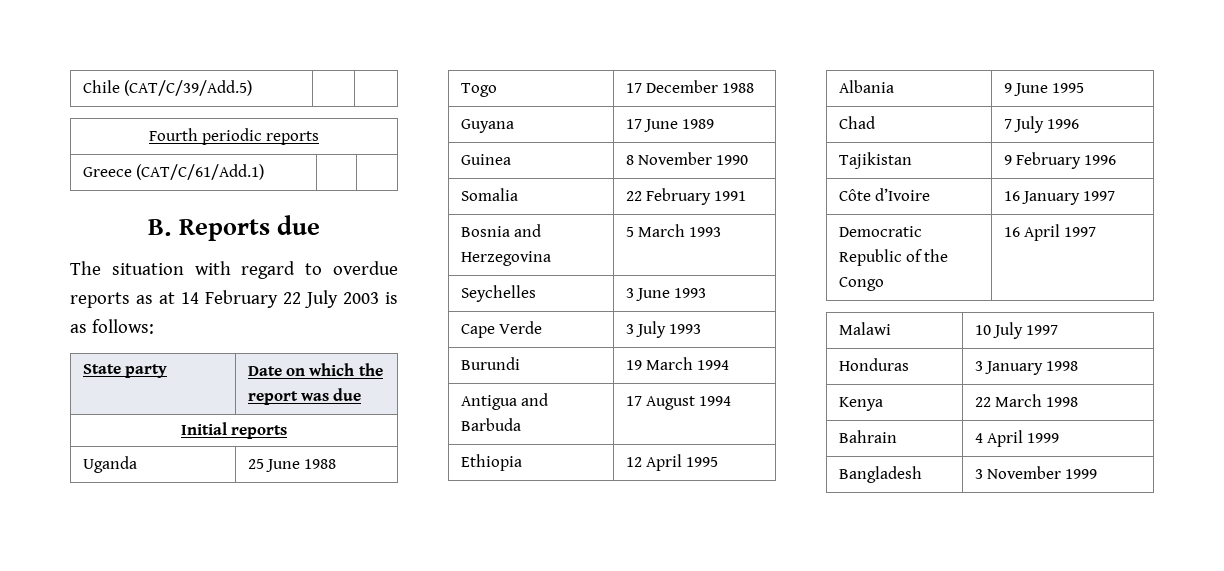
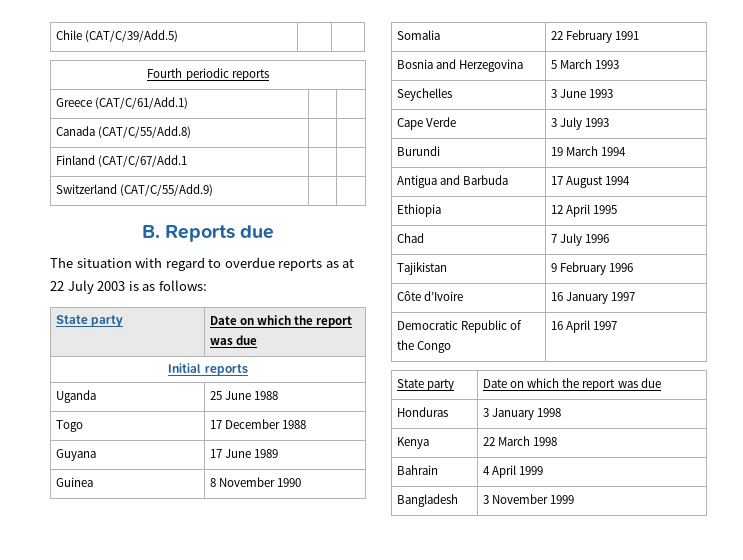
(264, 172) none -> [56,126,192,138] [56,155,188,167] [56,184,214,196] // Canada (CAT/C/55/Add.8) | | // Finland (CAT/C/67/Add.1 | | // Switzerland (CAT/C/55/Add.9) | |
[181,290,278,308] 14 February -> (355, 263) none
[838,80,894,93] [1003,83,1085,96] // Albania | 9 June 1995 -> (618, 209) none
[838,322,891,335] [974,322,1059,339] Malawi | 10 July 1997 -> [397,379,455,391] [483,378,661,391] State party | Date on which the report was due

